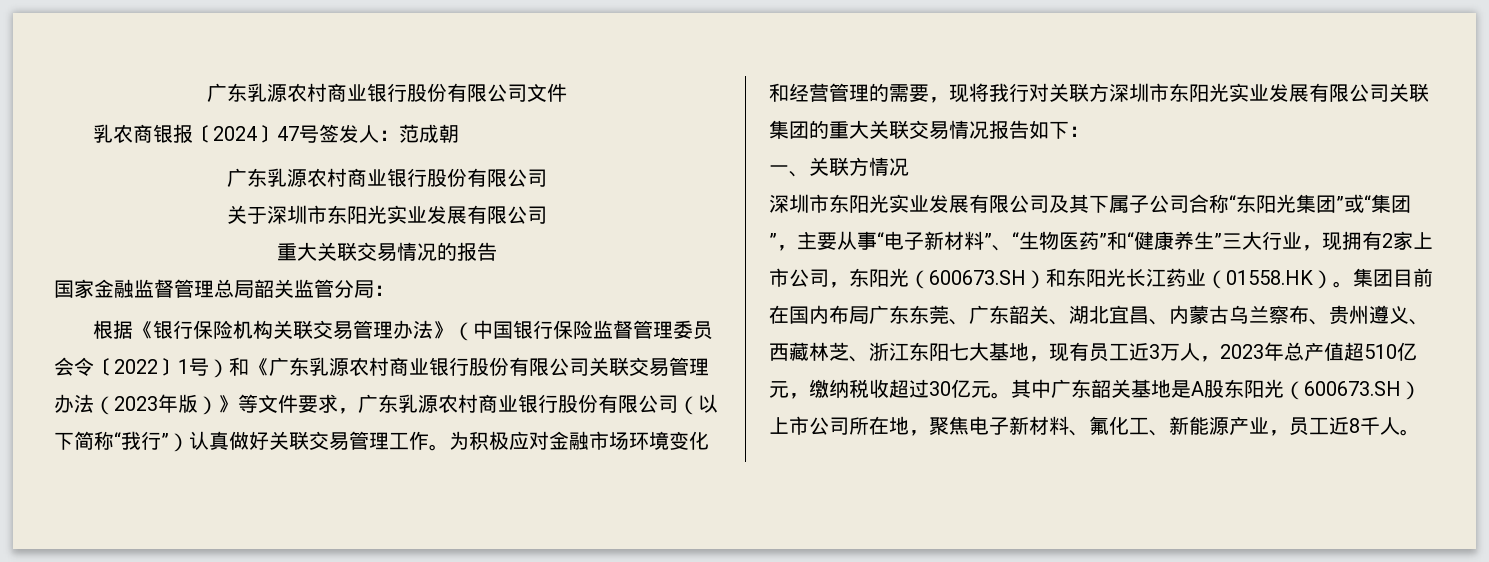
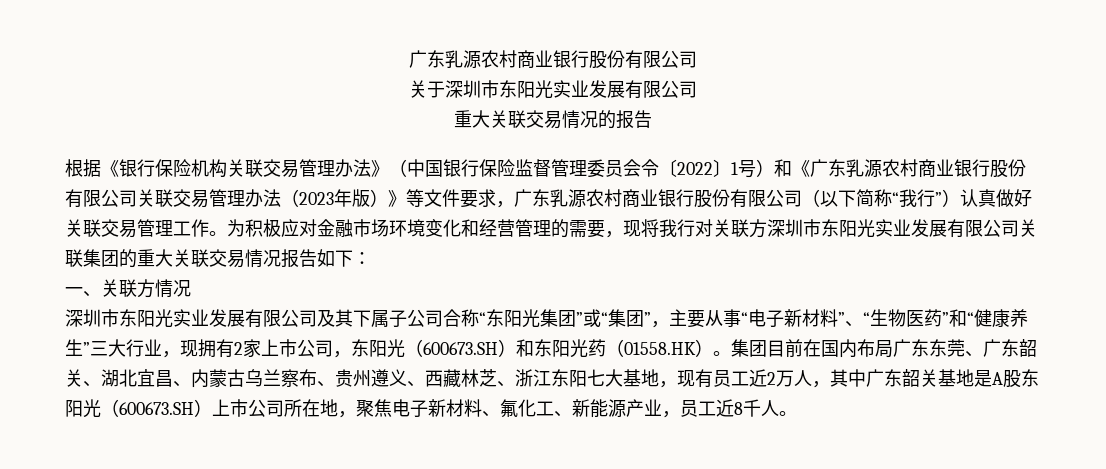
[207,83,567,102] [92,124,459,143] [227,168,547,187] 广东乳源农村商业银行股份有限公司文件 // 乳农商银报〔2024〕47号签发人：范成朝 // 广东乳源农村商业银行股份有限公司 -> [409,50,697,69] 广东乳源农村商业银行股份有限公司
[54,279,394,298] // 国家金融监督管理总局韶关监管分局： -> (652, 119) none
[1126,268,1206,287] 长江药业 -> [588,339,606,357] 药
[1149,342,1417,362] [769,379,1011,399] 3万人，2023年总产值超510亿元，缴纳税收超过30亿元。 -> [767,370,830,388] 2万人，

